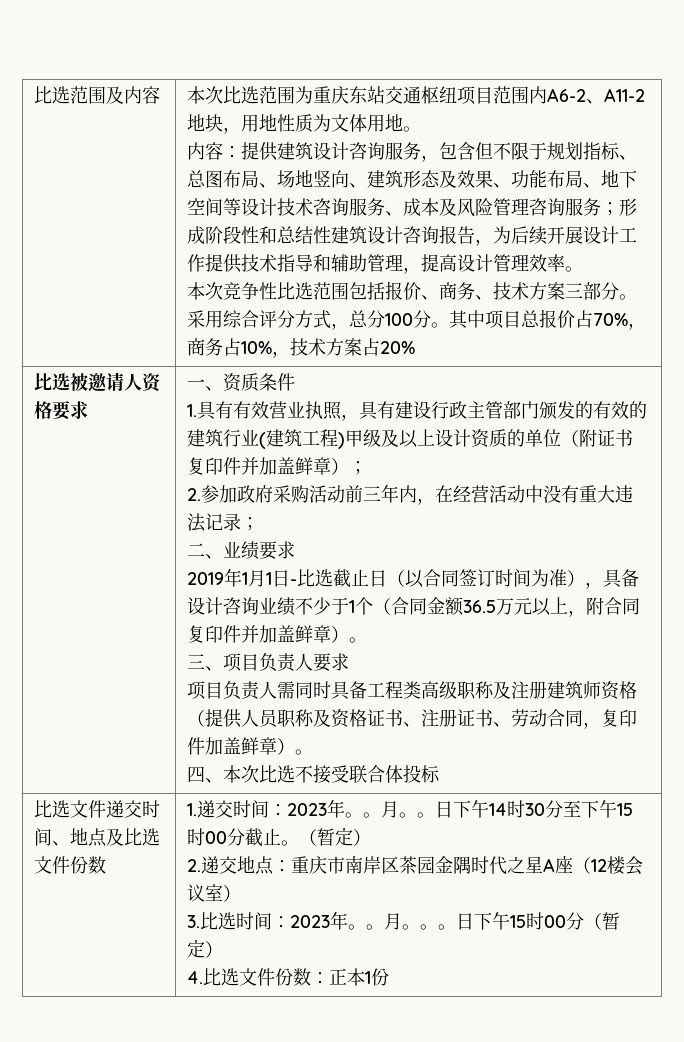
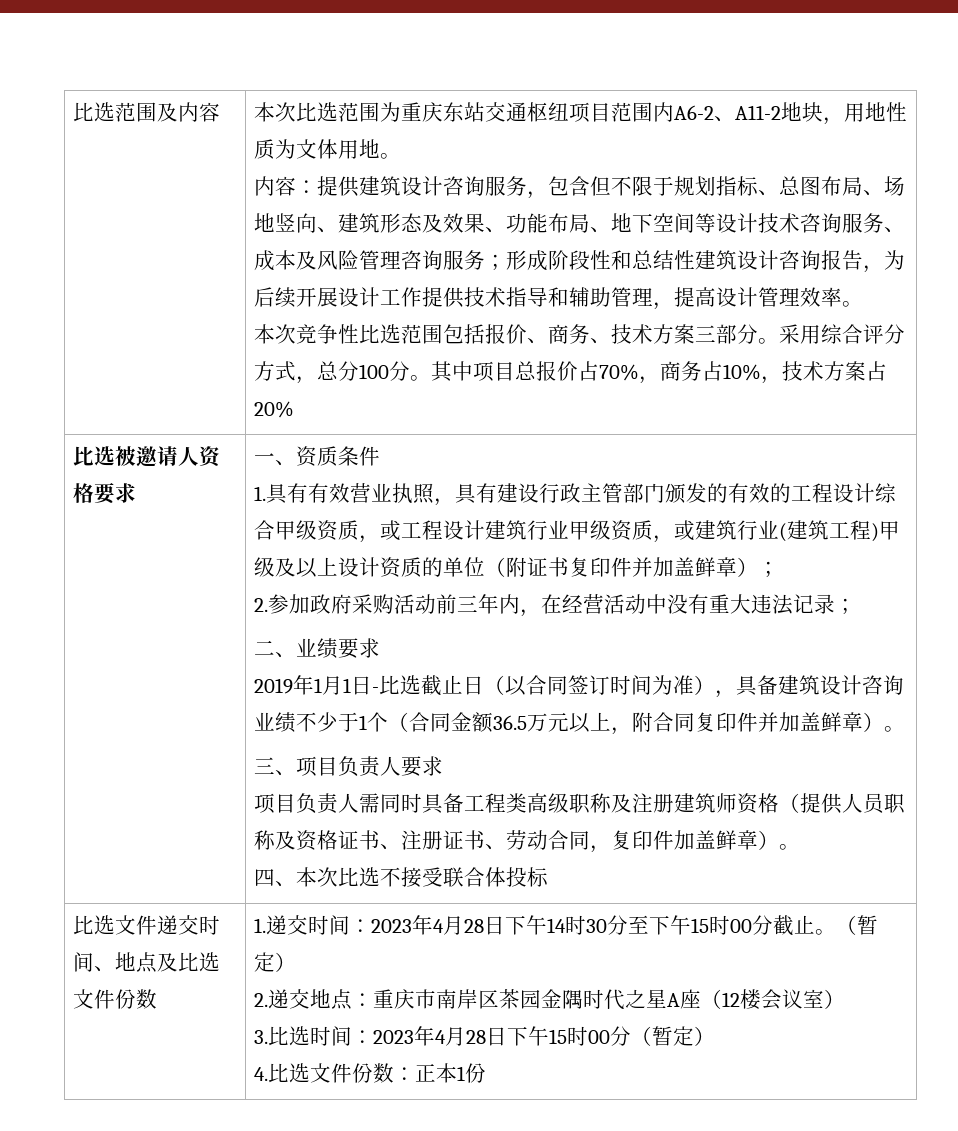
(647, 410) none -> [790,483,896,503] [253,520,695,543] 工程设计综合甲级资质，或工程设计建筑行业甲级资质，或
(639, 578) none -> [777,675,820,695] 建筑
[344,801,435,818] 。。月。。 -> [432,916,484,935] 4月28
[347,913,456,930] 。。月。。。 -> [434,1027,486,1046] 4月28

